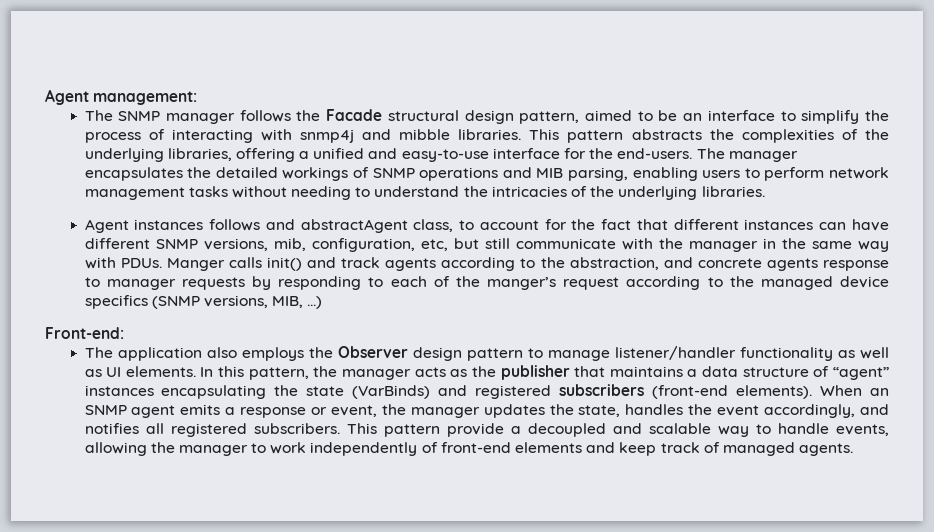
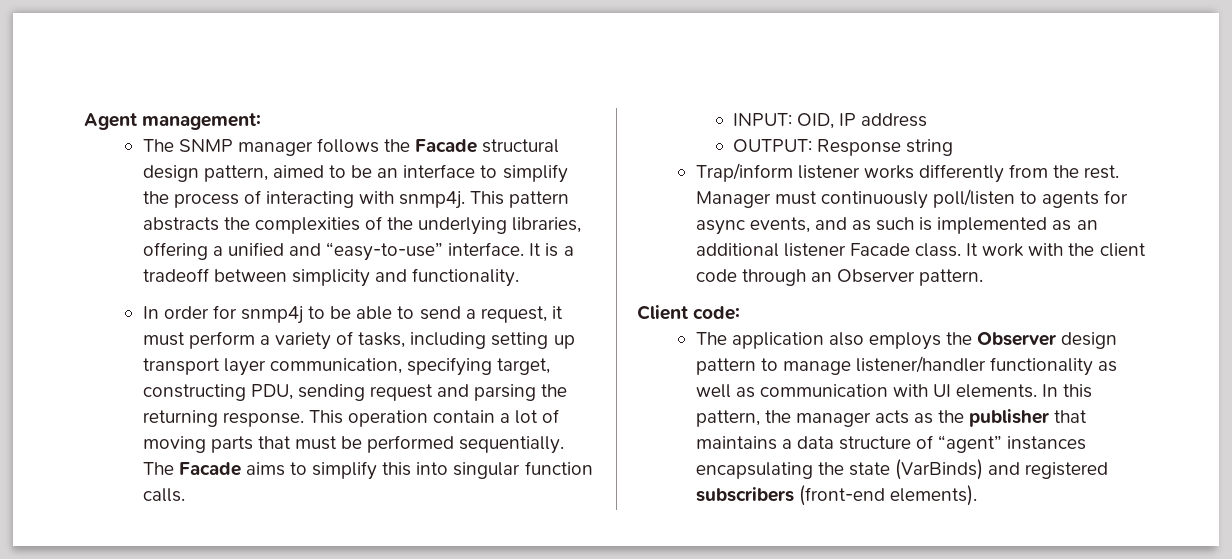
[299,129,522,143] snmp4j and mibble libraries. -> [399,191,466,209] snmp4j.
[401,148,798,162] [84,167,890,181] [84,186,765,200] [84,219,890,233] [84,238,889,252] [84,257,889,271] [84,276,889,290] [84,295,323,309] [45,327,124,339] easy-to-use interface for the end-users. The manager encapsulates the detailed workings of SNMP operations and MIB parsing, enabling users to perform network management tasks without needing to understand the intricacies of the underlying libraries. // Agent instances follows and abstractAgent class, to account for the fact that different instances can have different SNMP versions, mib, configuration, etc, but still communicate with the manager in the same way with PDUs. Manger calls init() and track agents according to the abstraction, and concrete agents response to manager requests by responding to each of the manger’s request according to the managed device specifics (SNMP versions, MIB, ...) // Front-end: -> [326,242,574,261] [142,268,520,287] [142,305,563,324] [142,331,575,350] [142,357,551,376] [142,384,568,401] [142,409,560,427] [142,435,565,454] [142,461,593,480] [142,488,185,502] [733,113,928,129] [733,139,954,156] [695,163,1120,183] [695,189,1129,209] [695,217,1098,235] [695,243,1146,257] [695,269,984,286] [637,305,741,320] “easy-to-use” interface. It is a tradeoff between simplicity and functionality. // In order for snmp4j to be able to send a request, it must perform a variety of tasks, including setting up transport layer communication, specifying target, constructing PDU, sending request and parsing the returning response. This operation contain a lot of moving parts that must be performed sequentially. The Facade aims to simplify this into singular function calls. // INPUT: OID, IP address // OUTPUT: Response string // Trap/inform listener works differently from the rest. Manager must continuously poll/listen to agents for async events, and as such is implemented as an additional listener Facade class. It work with the client code through an Observer pattern. // Client code:
(102, 373) none -> [759,384,928,397] communication with
[820,385,889,396] [84,404,890,418] [84,423,890,437] [84,442,854,456] When an SNMP agent emits a response or event, the manager updates the state, handles the event accordingly, and notifies all registered subscribers. This pattern provide a decoupled and scalable way to handle events, allowing the manager to work independently of front-end elements and keep track of managed agents. -> (977, 495) none

